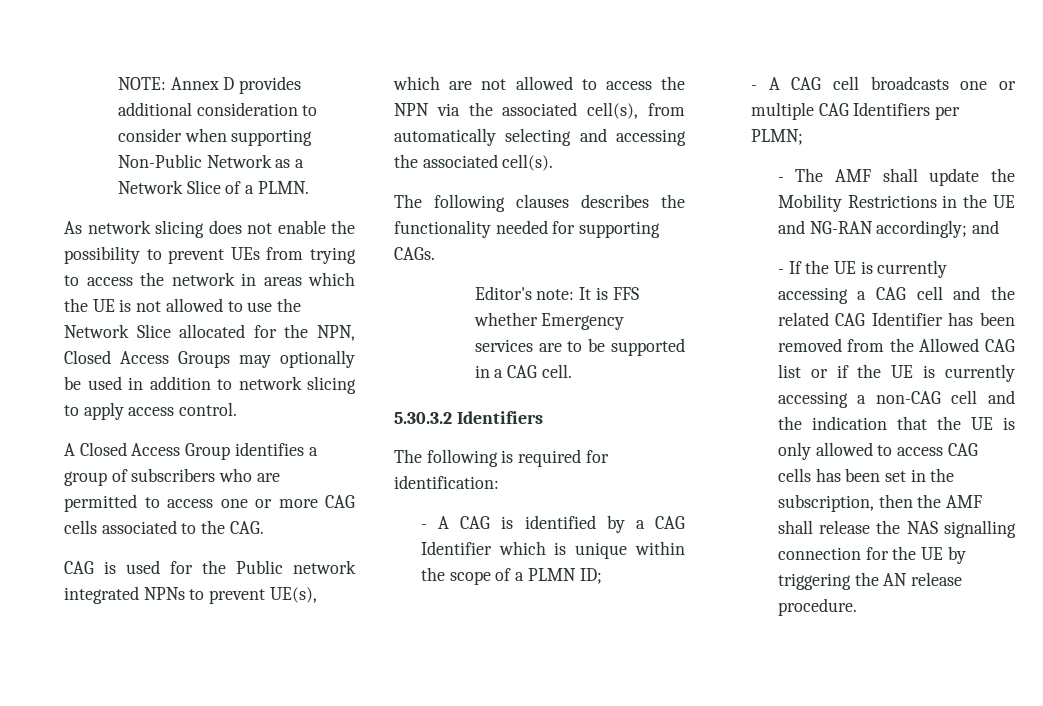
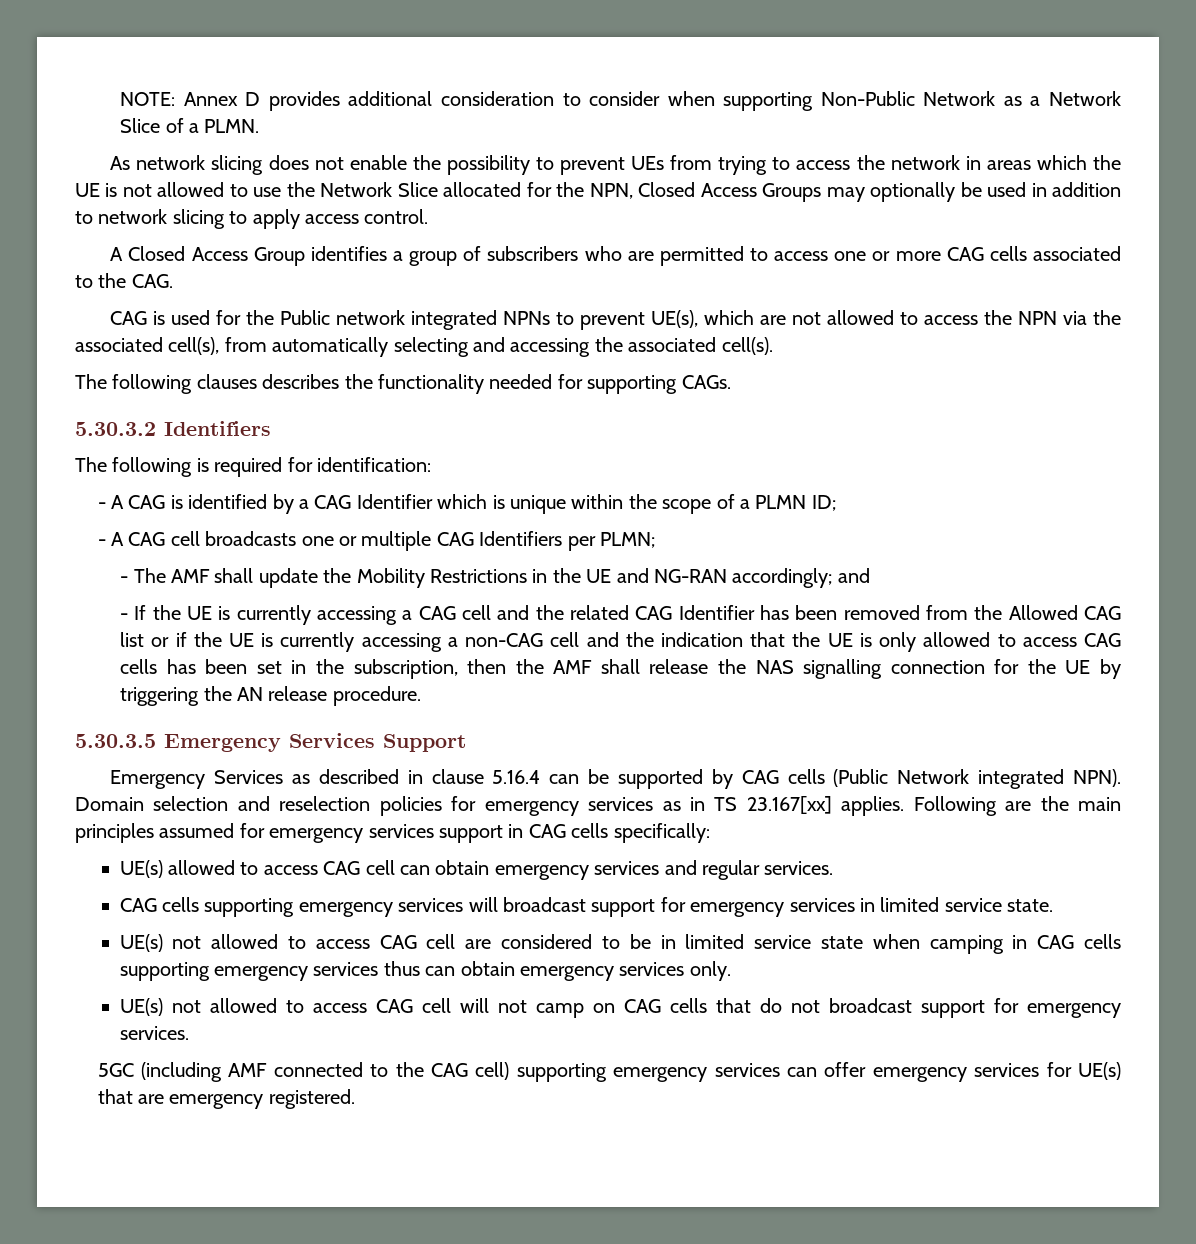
[474,286,639,300] [473,312,625,330] [474,338,685,356] [474,364,572,378] // Editor's note: It is FFS whether Emergency services are to be supported in a CAG cell. -> (731, 382) none
(857, 607) none -> [75,733,466,752] [110,769,1122,789] [75,796,1121,816] [75,823,710,843] [119,860,834,880] [119,897,1054,917] [119,934,1122,954] [119,961,731,981] [119,998,1122,1018] [119,1026,189,1040] [97,1062,1121,1082] [97,1089,355,1109] // 5.30.3.5 Emergency Services Support // Emergency Services as described in clause 5.16.4 can be supported by CAG cells (Public Network integrated NPN). Domain selection and reselection policies for emergency services as in TS 23.167[xx] applies. Following are the main principles assumed for emergency services support in CAG cells specifically: // UE(s) allowed to access CAG cell can obtain emergency services and regular services. // CAG cells supporting emergency services will broadcast support for emergency services in limited service state. // UE(s) not allowed to access CAG cell are considered to be in limited service state when camping in CAG cells supporting emergency services thus can obtain emergency services only. // UE(s) not allowed to access CAG cell will not camp on CAG cells that do not broadcast support for emergency services. // 5GC (including AMF connected to the CAG cell) supporting emergency services can offer emergency services for UE(s) that are emergency registered.

